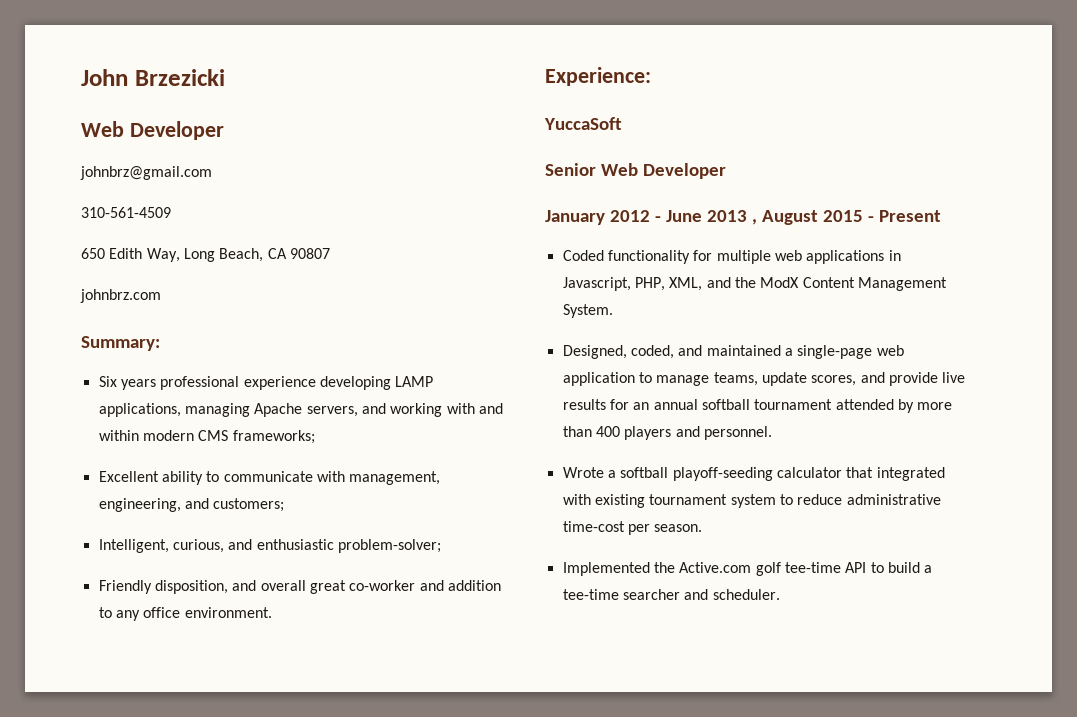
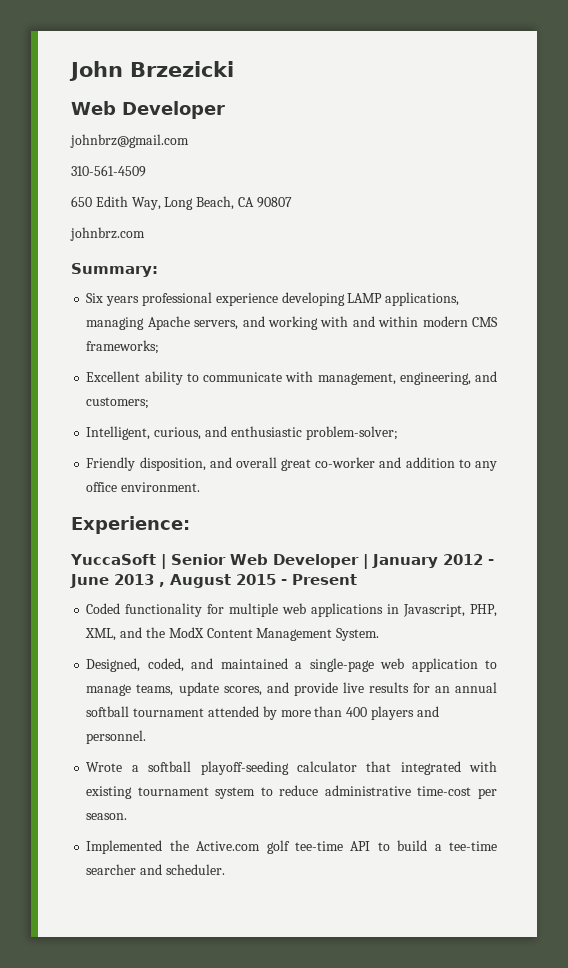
(622, 123) // -> [160,554,166,569] |
(726, 171) // -> [362,554,368,569] |

